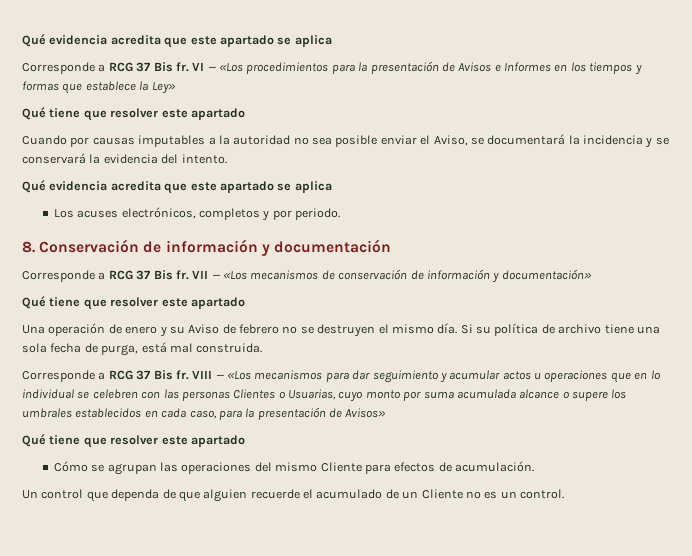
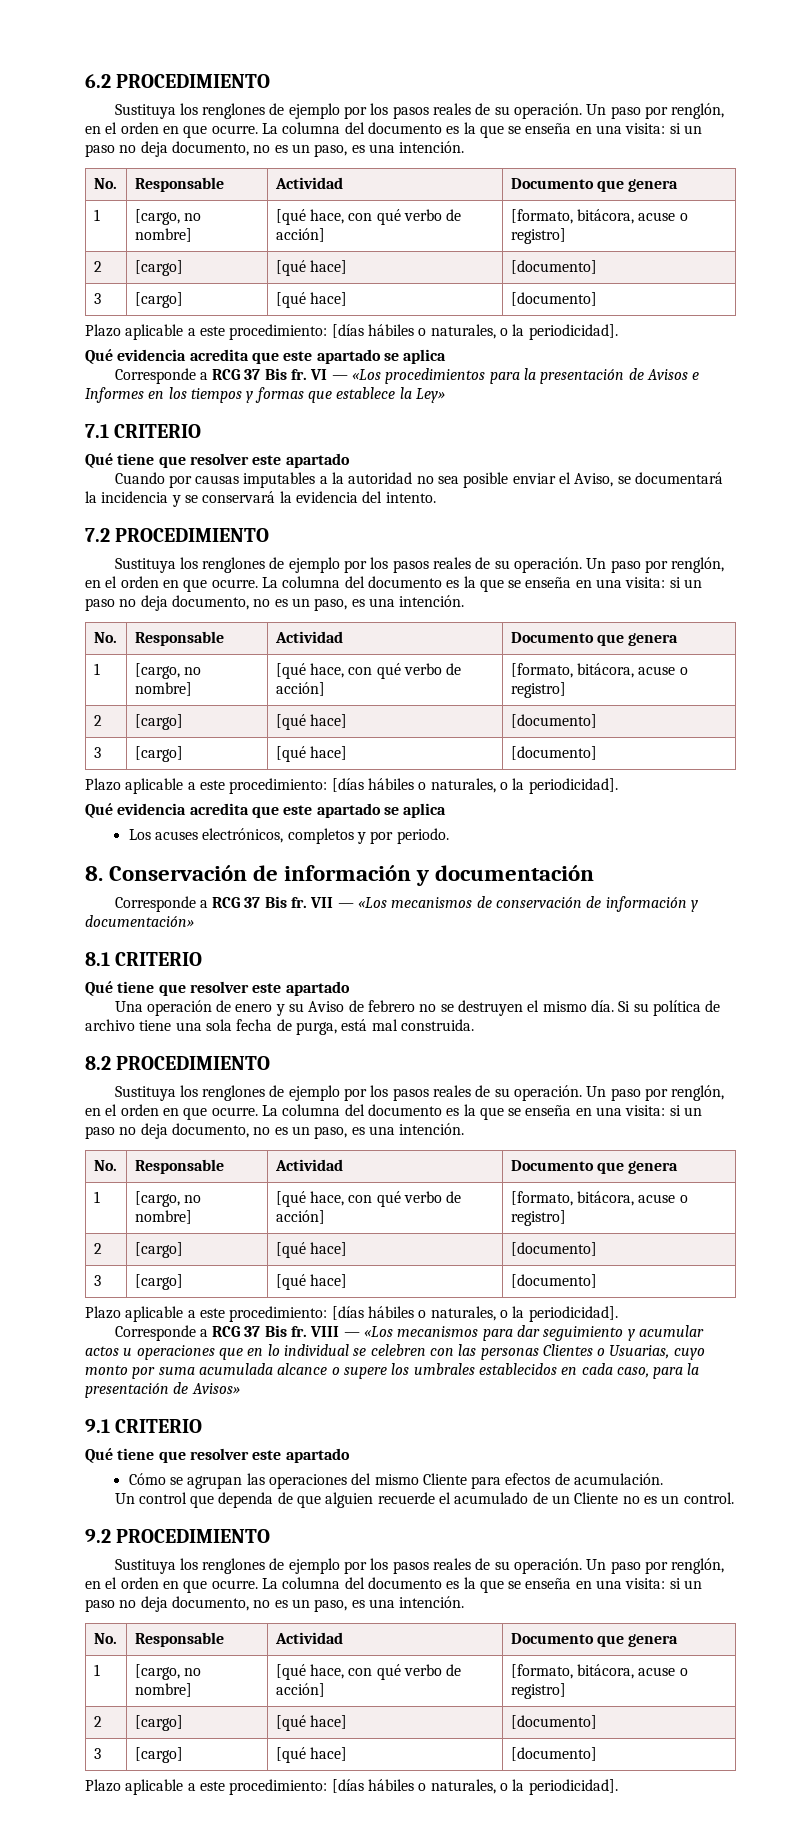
(22, 40) none -> [85,74,271,88] [114,103,725,119] [85,122,703,138] [85,141,465,157] [93,178,117,189] [134,177,224,192] [274,177,343,189] [510,178,679,192] [93,209,100,221] [134,209,201,225] [134,228,192,242] [275,209,462,225] [275,228,325,242] [510,209,688,224] [510,228,566,244] [93,261,102,272] [134,260,183,276] [275,260,347,276] [510,260,597,274] [93,293,101,304] [134,292,183,308] [275,292,347,308] [510,292,597,306] [85,324,618,340] 6.2 PROCEDIMIENTO // Sustituya los renglones de ejemplo por los pasos reales de su operación. Un paso por renglón, en el orden en que ocurre. La columna del documento es la que se enseña en una visita: si un paso no deja documento, no es un paso, es una intención. // No. | Responsable | Actividad | Documento que genera // 1 | [cargo, no nombre] | [qué hace, con qué verbo de acción] | [formato, bitácora, acuse o registro] // 2 | [cargo] | [qué hace] | [documento] // 3 | [cargo] | [qué hace] | [documento] // Plazo aplicable a este procedimiento: [días hábiles o naturales, o la periodicidad]. //
(176, 88) none -> [85,424,202,438] // 7.1 CRITERIO
(227, 159) none -> [85,528,270,542] [114,557,725,573] [85,576,703,592] [85,595,465,611] [93,632,117,643] [134,631,224,646] [274,631,343,643] [510,632,679,646] [93,663,100,675] [134,663,201,679] [134,682,192,696] [275,663,462,679] [275,682,325,696] [510,663,688,678] [510,682,566,698] [93,715,102,726] [134,714,183,730] [275,714,347,730] [510,714,597,728] [93,747,101,758] [134,746,183,762] [275,746,347,762] [510,746,597,760] [85,778,618,794] // 7.2 PROCEDIMIENTO // Sustituya los renglones de ejemplo por los pasos reales de su operación. Un paso por renglón, en el orden en que ocurre. La columna del documento es la que se enseña en una visita: si un paso no deja documento, no es un paso, es una intención. // No. | Responsable | Actividad | Documento que genera // 1 | [cargo, no nombre] | [qué hace, con qué verbo de acción] | [formato, bitácora, acuse o registro] // 2 | [cargo] | [qué hace] | [documento] // 3 | [cargo] | [qué hace] | [documento] // Plazo aplicable a este procedimiento: [días hábiles o naturales, o la periodicidad].
(592, 274) none -> [85,952,203,966] // 8.1 CRITERIO
(263, 348) none -> [85,1056,271,1070] [114,1085,725,1101] [85,1104,703,1120] [85,1123,465,1139] [93,1160,117,1171] [134,1159,224,1174] [274,1159,343,1171] [510,1160,679,1174] [93,1191,100,1203] [134,1191,201,1207] [134,1210,192,1224] [275,1191,462,1207] [275,1210,325,1224] [510,1191,688,1206] [510,1210,566,1226] [93,1243,102,1254] [134,1242,183,1258] [275,1242,347,1258] [510,1242,597,1256] [93,1275,101,1286] [134,1274,183,1290] [275,1274,347,1290] [510,1274,597,1288] [85,1306,618,1322] // 8.2 PROCEDIMIENTO // Sustituya los renglones de ejemplo por los pasos reales de su operación. Un paso por renglón, en el orden en que ocurre. La columna del documento es la que se enseña en una visita: si un paso no deja documento, no es un paso, es una intención. // No. | Responsable | Actividad | Documento que genera // 1 | [cargo, no nombre] | [qué hace, con qué verbo de acción] | [formato, bitácora, acuse o registro] // 2 | [cargo] | [qué hace] | [documento] // 3 | [cargo] | [qué hace] | [documento] // Plazo aplicable a este procedimiento: [días hábiles o naturales, o la periodicidad].
(387, 413) none -> [85,1419,203,1433] // 9.1 CRITERIO
(564, 494) none -> [85,1529,271,1543] [114,1558,725,1574] [85,1577,703,1593] [85,1596,465,1612] [93,1633,117,1644] [134,1632,224,1647] [274,1632,343,1644] [510,1633,679,1647] [93,1664,100,1676] [134,1664,201,1680] [134,1683,192,1697] [275,1664,462,1680] [275,1683,325,1697] [510,1664,688,1679] [510,1683,566,1699] [93,1716,102,1727] [134,1715,183,1731] [275,1715,347,1731] [510,1715,597,1729] [93,1748,101,1759] [134,1747,183,1763] [275,1747,347,1763] [510,1747,597,1761] [85,1779,618,1795] // 9.2 PROCEDIMIENTO // Sustituya los renglones de ejemplo por los pasos reales de su operación. Un paso por renglón, en el orden en que ocurre. La columna del documento es la que se enseña en una visita: si un paso no deja documento, no es un paso, es una intención. // No. | Responsable | Actividad | Documento que genera // 1 | [cargo, no nombre] | [qué hace, con qué verbo de acción] | [formato, bitácora, acuse o registro] // 2 | [cargo] | [qué hace] | [documento] // 3 | [cargo] | [qué hace] | [documento] // Plazo aplicable a este procedimiento: [días hábiles o naturales, o la periodicidad].

